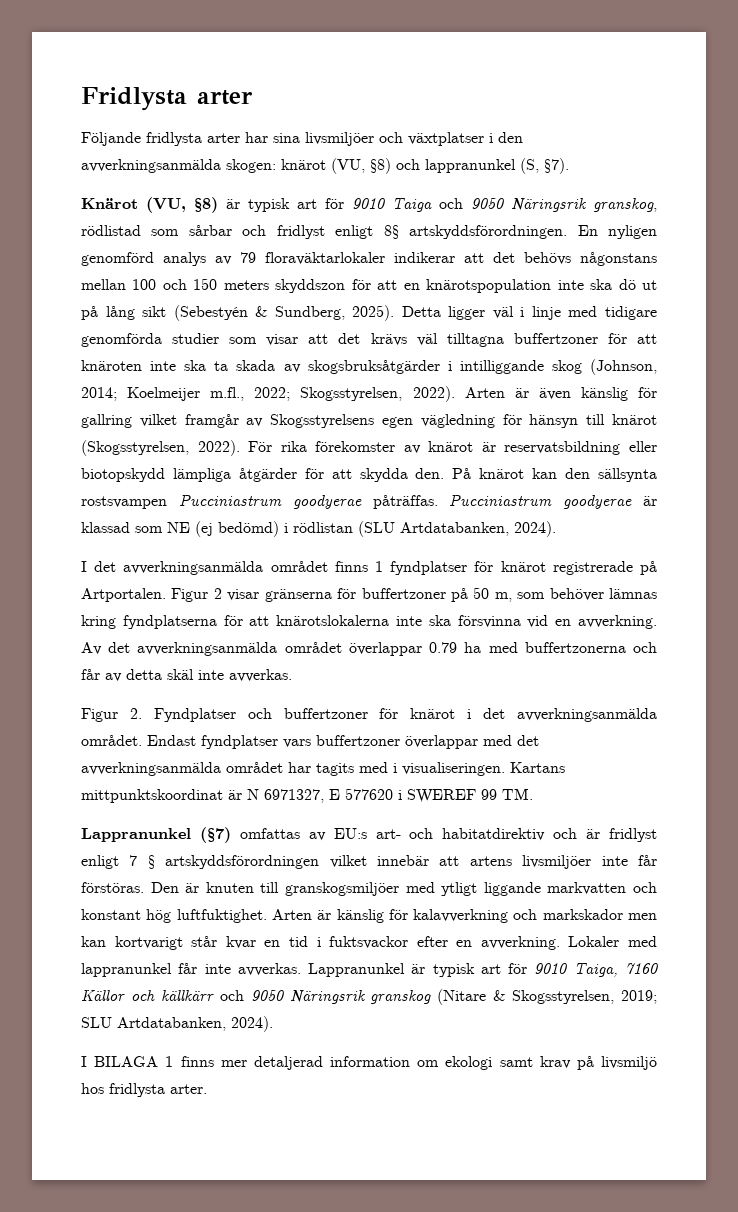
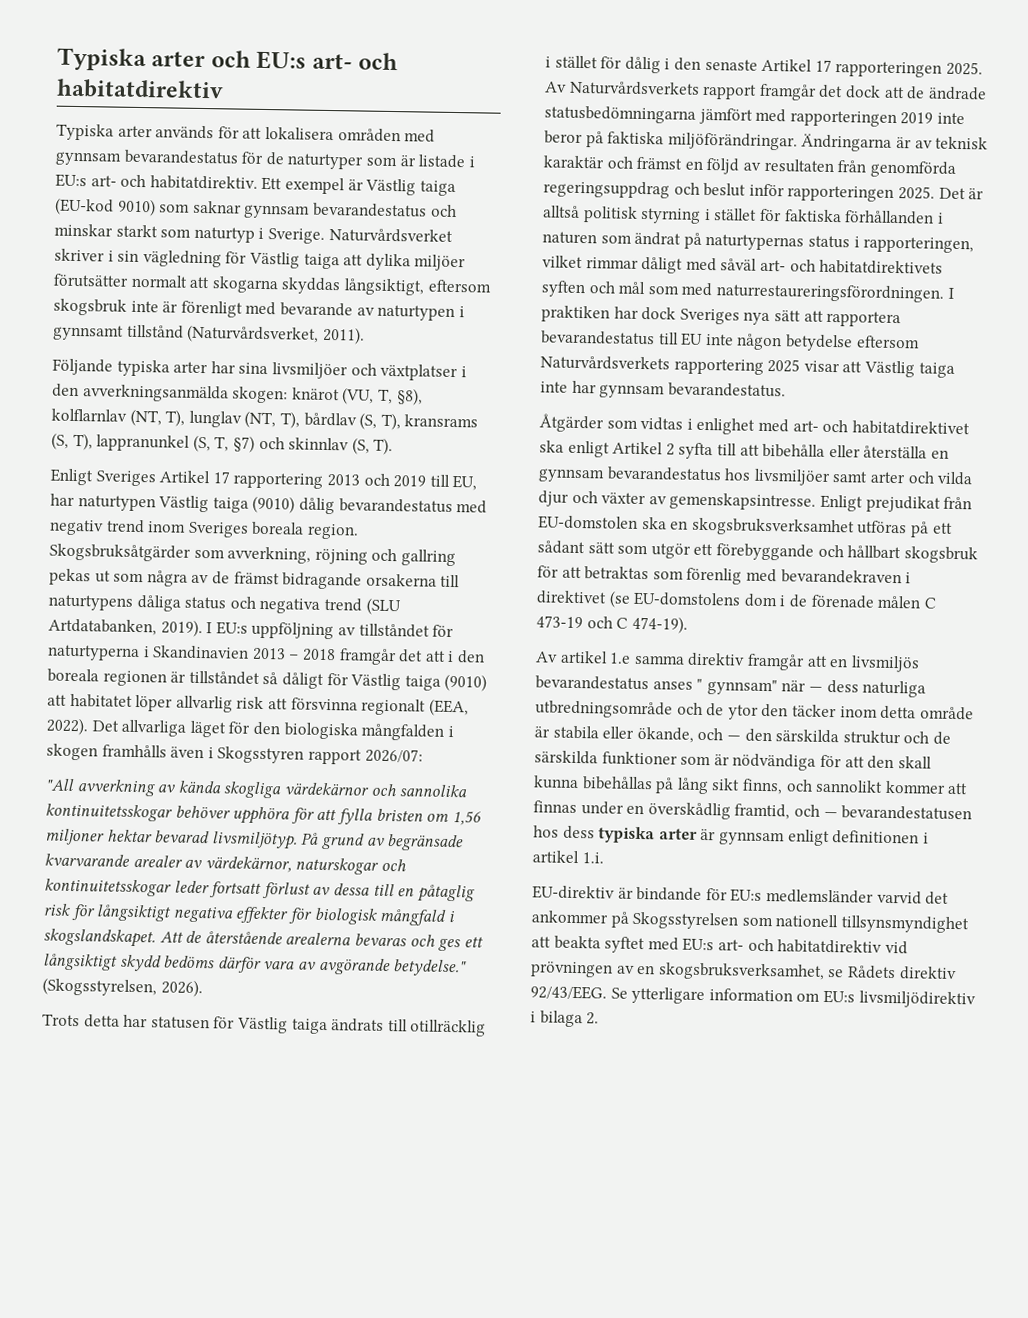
[81,87,253,111] Fridlysta arter -> [57,47,399,72] [56,78,224,100] [56,123,436,143] [55,149,475,170] [55,173,456,197] [54,197,457,219] [54,223,453,244] [54,248,467,272] [53,273,492,296] [53,298,465,322] [53,324,365,345] Typiska arter och EU:s art- och habitatdirektiv // Typiska arter används för att lokalisera områden med gynnsam bevarandestatus för de naturtyper som är listade i EU:s art- och habitatdirektiv. Ett exempel är Västlig taiga (EU-kod 9010) som saknar gynnsam bevarandestatus och minskar starkt som naturtyp i Sverige. Naturvårdsverket skriver i sin vägledning för Västlig taiga att dylika miljöer förutsätter normalt att skogarna skyddas långsiktigt, eftersom skogsbruk inte är förenligt med bevarande av naturtypen i gynnsamt tillstånd (Naturvårdsverket, 2011).
[146,132,202,146] fridlysta -> [116,359,170,377] typiska
[370,158,569,174] [81,197,657,213] [81,225,658,239] [81,252,657,266] [81,278,657,293] [81,305,658,321] [81,333,657,347] [81,359,657,375] [81,386,658,402] [81,414,657,428] [81,440,657,456] [81,468,658,482] [81,494,657,509] [81,521,556,537] [81,561,657,575] [81,587,658,602] [81,615,658,629] [81,642,657,656] [81,669,292,682] [81,708,658,722] [81,735,539,749] [81,762,565,776] [81,788,533,803] [81,827,657,843] [81,855,657,869] [81,882,658,896] [81,909,657,923] [81,936,657,950] [81,963,658,977] [81,989,657,1005] [81,1016,273,1032] [81,1056,658,1070] [81,1083,207,1097] §8) och lappranunkel (S, §7). // Knärot (VU, §8) är typisk art för 9010 Taiga och 9050 Näringsrik granskog, rödlistad som sårbar och fridlyst enligt 8§ artskyddsförordningen. En nyligen genomförd analys av 79 floraväktarlokaler indikerar att det behövs någonstans mellan 100 och 150 meters skyddszon för att en knärotspopulation inte ska dö ut på lång sikt (Sebestyén & Sundberg, 2025). Detta ligger väl i linje med tidigare genomförda studier som visar att det krävs väl tilltagna buffertzoner för att knäroten inte ska ta skada av skogsbruksåtgärder i intilliggande skog (Johnson, 2014; Koelmeijer m.fl., 2022; Skogsstyrelsen, 2022). Arten är även känslig för gallring vilket framgår av Skogsstyrelsens egen vägledning för hänsyn till knärot (Skogsstyrelsen, 2022). För rika förekomster av knärot är reservatsbildning eller biotopskydd lämpliga åtgärder för att skydda den. På knärot kan den sällsynta rostsvampen Pucciniastrum goodyerae påträffas. Pucciniastrum goodyerae är klassad som NE (ej bedömd) i rödlistan (SLU Artdatabanken, 2024). // I det avverkningsanmälda området finns 1 fyndplatser för knärot registrerade på Artportalen. Figur 2 visar gränserna för buffertzoner på 50 m, som behöver lämnas kring fyndplatserna för att knärotslokalerna inte ska försvinna vid en avverkning. Av det avverkningsanmälda området överlappar 0.79 ha med buffertzonerna och får av detta skäl inte avverkas. // Figur 2. Fyndplatser och buffertzoner för knärot i det avverkningsanmälda området. Endast fyndplatser vars buffertzoner överlappar med det avverkningsanmälda området har tagits med i visualiseringen. Kartans mittpunktskoordinat är N 6971327, E 577620 i SWEREF 99 TM. // Lappranunkel (§7) omfattas av EU:s art- och habitatdirektiv och är fridlyst enligt 7 § artskyddsförordningen vilket innebär att artens livsmiljöer inte får förstöras. Den är knuten till granskogsmiljöer med ytligt liggande markvatten och konstant hög luftfuktighet. Arten är känslig för kalavverkning och markskador men kan kortvarigt står kvar en tid i fuktsvackor efter en avverkning. Lokaler med lappranunkel får inte avverkas. Lappranunkel är typisk art för 9010 Taiga, 7160 Källor och källkärr och 9050 Näringsrik granskog (Nitare & Skogsstyrelsen, 2019; SLU Artdatabanken, 2024). // I BILAGA 1 finns mer detaljerad information om ekologi samt krav på livsmiljö hos fridlysta arter. -> [377,388,423,406] [51,408,479,431] [51,432,394,456] [50,468,478,491] [50,493,488,515] [49,519,359,540] [49,543,456,567] [49,568,461,590] [48,594,401,616] [48,618,455,640] [47,644,485,666] [47,668,488,692] [47,693,469,717] [46,717,454,741] [46,743,423,765] [45,778,468,799] [45,803,482,826] [44,828,465,852] [44,853,406,875] [44,878,475,903] [43,903,455,926] [43,928,484,952] [43,953,468,977] [42,977,203,998] [42,1013,487,1037] [545,55,983,78] [545,80,987,101] [544,105,965,128] [544,130,989,152] [543,155,956,178] [543,180,985,202] [543,205,944,225] [542,231,975,254] [542,255,944,275] [541,280,954,303] [541,305,902,328] [541,330,920,352] [540,355,955,378] [540,380,786,399] [539,413,970,436] [539,440,949,460] [538,466,974,486] [538,490,973,513] [538,515,953,538] [537,540,978,564] [537,565,912,585] [536,590,937,609] [536,615,688,634] [535,650,920,673] [535,675,927,698] [535,700,974,721] [534,725,951,745] [534,750,932,771] [533,775,969,795] [533,800,973,821] [533,825,929,847] [532,850,604,864] [532,885,950,905] [531,910,969,934] [531,935,908,955] [530,961,957,981] [530,985,976,1009] [530,1010,600,1028] T, §8), kolflarnlav (NT, T), lunglav (NT, T), bårdlav (S, T), kransrams (S, T), lappranunkel (S, T, §7) och skinnlav (S, T). // Enligt Sveriges Artikel 17 rapportering 2013 och 2019 till EU, har naturtypen Västlig taiga (9010) dålig bevarandestatus med negativ trend inom Sveriges boreala region. Skogsbruksåtgärder som avverkning, röjning och gallring pekas ut som några av de främst bidragande orsakerna till naturtypens dåliga status och negativa trend (SLU Artdatabanken, 2019). I EU:s uppföljning av tillståndet för naturtyperna i Skandinavien 2013 – 2018 framgår det att i den boreala regionen är tillståndet så dåligt för Västlig taiga (9010) att habitatet löper allvarlig risk att försvinna regionalt (EEA, 2022). Det allvarliga läget för den biologiska mångfalden i skogen framhålls även i Skogsstyren rapport 2026/07: // "All avverkning av kända skogliga värdekärnor och sannolika kontinuitetsskogar behöver upphöra för att fylla bristen om 1,56 miljoner hektar bevarad livsmiljötyp. På grund av begränsade kvarvarande arealer av värdekärnor, naturskogar och kontinuitetsskogar leder fortsatt förlust av dessa till en påtaglig risk för långsiktigt negativa effekter för biologisk mångfald i skogslandskapet. Att de återstående arealerna bevaras och ges ett långsiktigt skydd bedöms därför vara av avgörande betydelse." (Skogsstyrelsen, 2026). // Trots detta har statusen för Västlig taiga ändrats till otillräcklig i stället för dålig i den senaste Artikel 17 rapporteringen 2025. Av Naturvårdsverkets rapport framgår det dock att de ändrade statusbedömningarna jämfört med rapporteringen 2019 inte beror på faktiska miljöförändringar. Ändringarna är av teknisk karaktär och främst en följd av resultaten från genomförda regeringsuppdrag och beslut inför rapporteringen 2025. Det är alltså politisk styrning i stället för faktiska förhållanden i naturen som ändrat på naturtypernas status i rapporteringen, vilket rimmar dåligt med såväl art- och habitatdirektivets syften och mål som med naturrestaureringsförordningen. I praktiken har dock Sveriges nya sätt att rapportera bevarandestatus till EU inte någon betydelse eftersom Naturvårdsverkets rapportering 2025 visar att Västlig taiga inte har gynnsam bevarandestatus. // Åtgärder som vidtas i enlighet med art- och habitatdirektivet ska enligt Artikel 2 syfta till att bibehålla eller återställa en gynnsam bevarandestatus hos livsmiljöer samt arter och vilda djur och växter av gemenskapsintresse. Enligt prejudikat från EU-domstolen ska en skogsbruksverksamhet utföras på ett sådant sätt som utgör ett förebyggande och hållbart skogsbruk för att betraktas som förenlig med bevarandekraven i direktivet (se EU-domstolens dom i de förenade målen C 473-19 och C 474-19). // Av artikel 1.e samma direktiv framgår att en livsmiljös bevarandestatus anses " gynnsam" när — dess naturliga utbredningsområde och de ytor den täcker inom detta område är stabila eller ökande, och — den särskilda struktur och de särskilda funktioner som är nödvändiga för att den skall kunna bibehållas på lång sikt finns, och sannolikt kommer att finnas under en överskådlig framtid, och — bevarandestatusen hos dess typiska arter är gynnsam enligt definitionen i artikel 1.i. // EU-direktiv är bindande för EU:s medlemsländer varvid det ankommer på Skogsstyrelsen som nationell tillsynsmyndighet att beakta syftet med EU:s art- och habitatdirektiv vid prövningen av en skogsbruksverksamhet, se Rådets direktiv 92/43/EEG. Se ytterligare information om EU:s livsmiljödirektiv i bilaga 2.

